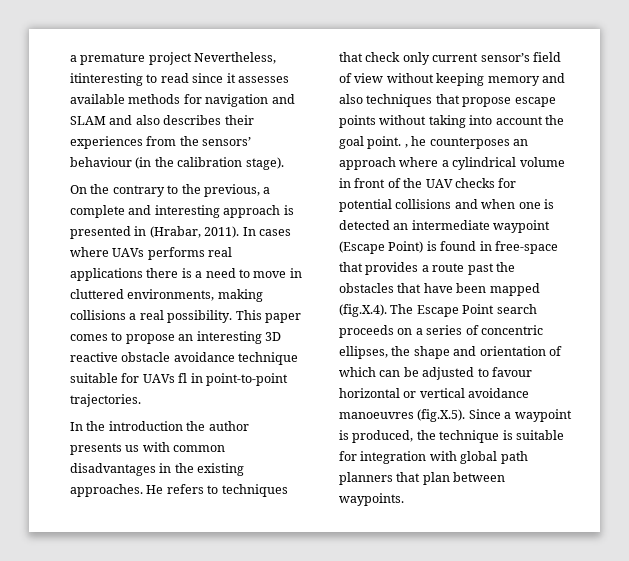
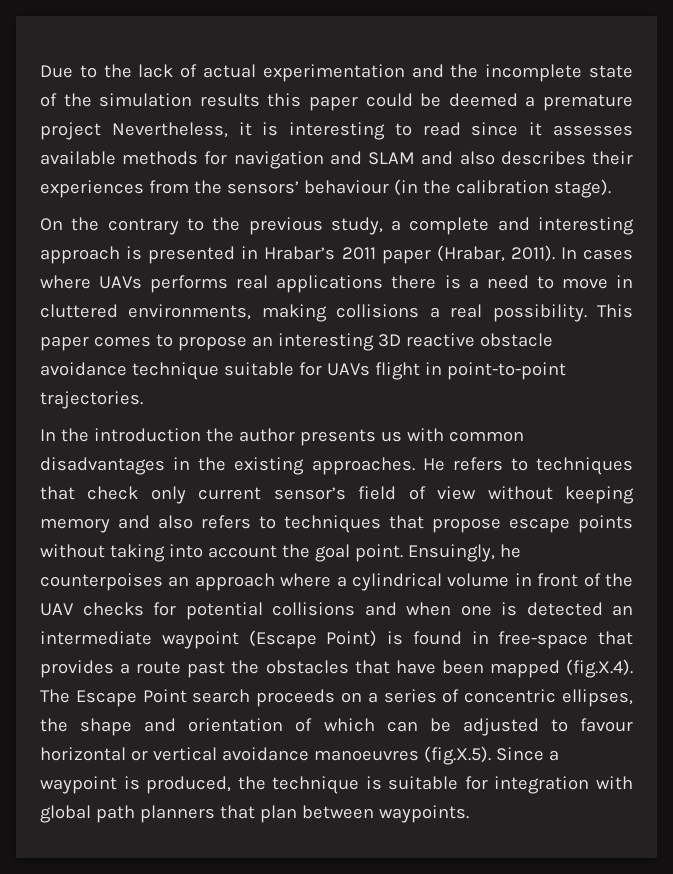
(70, 58) none -> [40,64,633,82] [40,93,518,111] Due to the lack of actual experimentation and the incomplete state of the simulation results this paper could be deemed
[70,73,143,86] itinteresting -> [238,122,386,140] it is interesting
[203,184,260,197] previous, -> [248,217,383,235] previous study,
(147, 231) none -> [264,246,431,264] Hrabar’s 2011 paper
[178,373,188,383] fl -> [374,362,420,380] flight
(363, 99) none -> [201,515,276,529] refers to
[404,136,510,149] , he counterposes -> [407,544,521,562] [40,573,163,591] Ensuingly, he counterpoises

